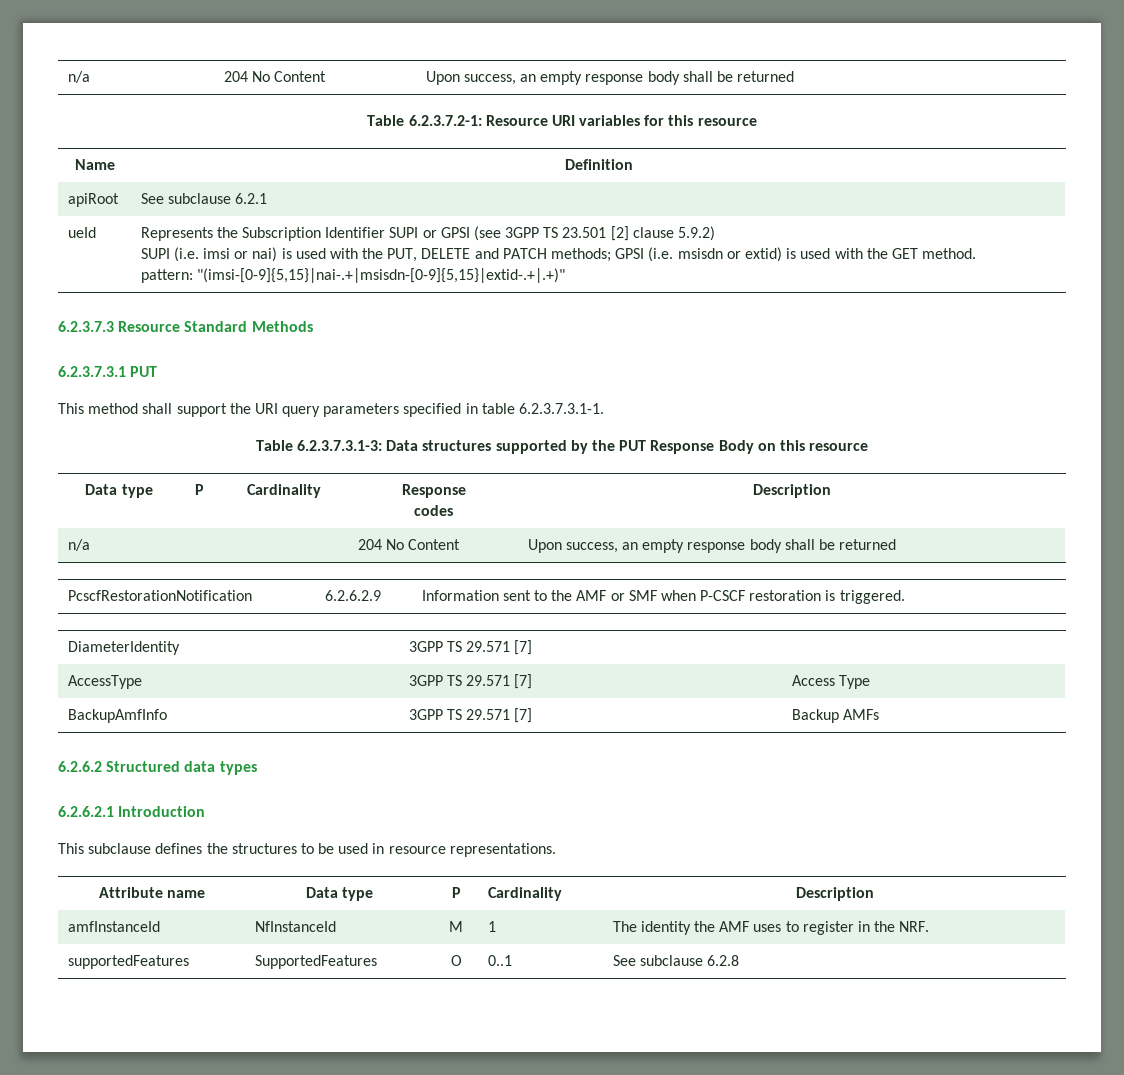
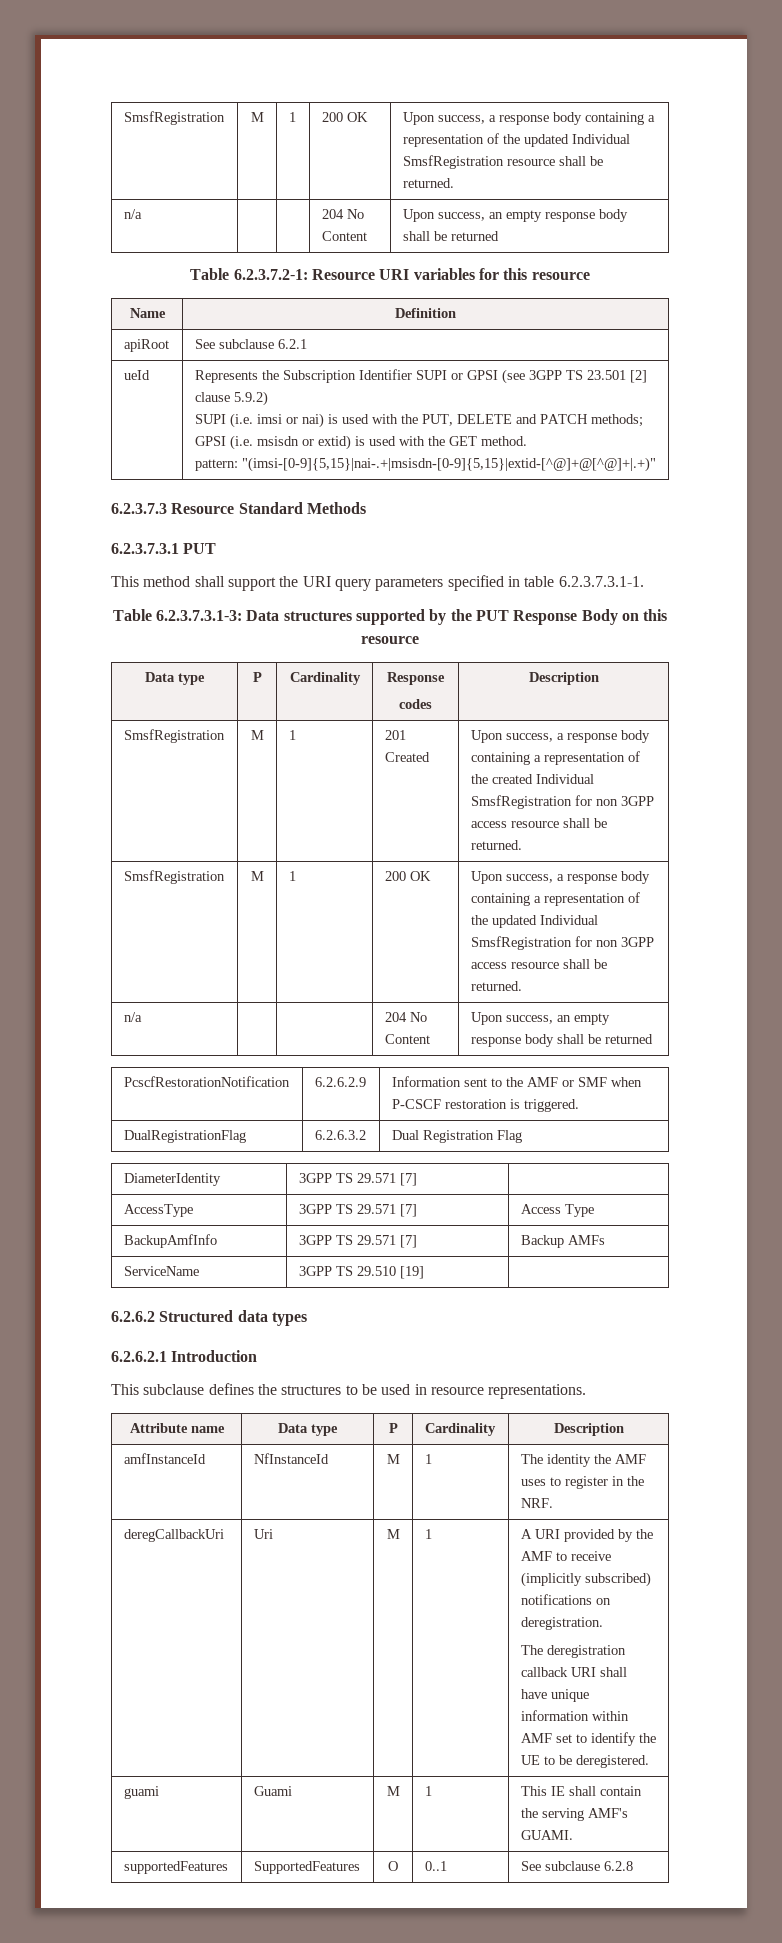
(67, 77) none -> [123,111,225,125] [250,112,264,122] [288,112,296,122] [321,112,368,122] [402,112,655,125] [402,133,630,147] [402,155,603,169] [402,178,454,188] SmsfRegistration | M | 1 | 200 OK | Upon success, a response body containing a representation of the updated Individual SmsfRegistration resource shall be returned. //
[196,268,565,283] "(imsi-[0-9]{5,15}|nai-.+|msisdn-[0-9]{5,15}|extid-.+|.+)" -> [241,457,656,472] "(imsi-[0-9]{5,15}|nai-.+|msisdn-[0-9]{5,15}|extid-[^@]+@[^@]+|.+)"
(831, 491) none -> [123,729,225,743] [250,730,264,740] [288,730,296,740] [384,730,406,740] [384,752,430,762] [470,730,650,743] [470,751,640,765] [470,774,594,784] [470,795,654,809] [470,818,607,828] [470,840,522,850] [123,870,225,884] [250,871,264,881] [288,871,296,881] [384,871,431,881] [470,871,650,884] [470,892,640,906] [470,915,598,928] [470,936,654,950] [470,959,607,969] [470,981,522,991] // SmsfRegistration | M | 1 | 201 Created | Upon success, a response body containing a representation of the created Individual SmsfRegistration for non 3GPP access resource shall be returned. // SmsfRegistration | M | 1 | 200 OK | Upon success, a response body containing a representation of the updated Individual SmsfRegistration for non 3GPP access resource shall be returned.
(905, 597) none -> [123,1130,246,1143] [314,1130,366,1140] [391,1130,522,1143] // DualRegistrationFlag | 6.2.6.3.2 | Dual Registration Flag
(879, 714) none -> [123,1266,199,1276] [298,1266,424,1279] // ServiceName | 3GPP TS 29.510 [19] |
(930, 926) none -> [123,1529,224,1542] [253,1529,273,1539] [386,1529,400,1539] [424,1529,432,1539] [520,1529,653,1542] [520,1551,611,1561] [520,1572,651,1587] [520,1594,611,1605] [520,1617,603,1630] [520,1645,626,1658] [520,1667,627,1677] [520,1689,589,1702] [520,1710,629,1721] [520,1732,656,1746] [520,1755,649,1768] [123,1786,159,1799] [253,1786,292,1796] [386,1786,400,1796] [424,1786,432,1796] [520,1786,642,1796] [520,1808,628,1821] [520,1830,573,1840] // deregCallbackUri | Uri | M | 1 | A URI provided by the AMF to receive (implicitly subscribed) notifications on deregistration. // The deregistration callback URI shall have unique information within AMF set to identify the UE to be deregistered. // guami | Guami | M | 1 | This IE shall contain the serving AMF's GUAMI.

